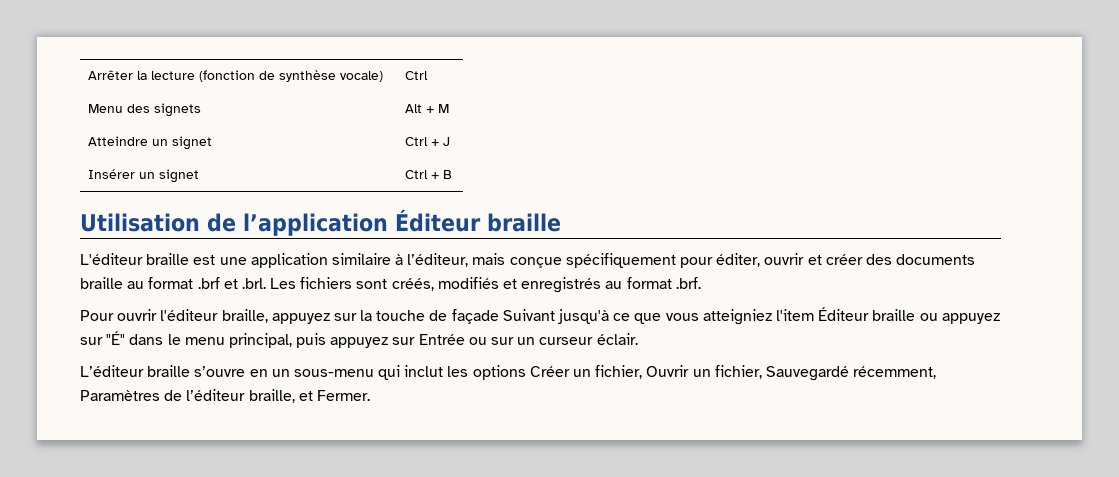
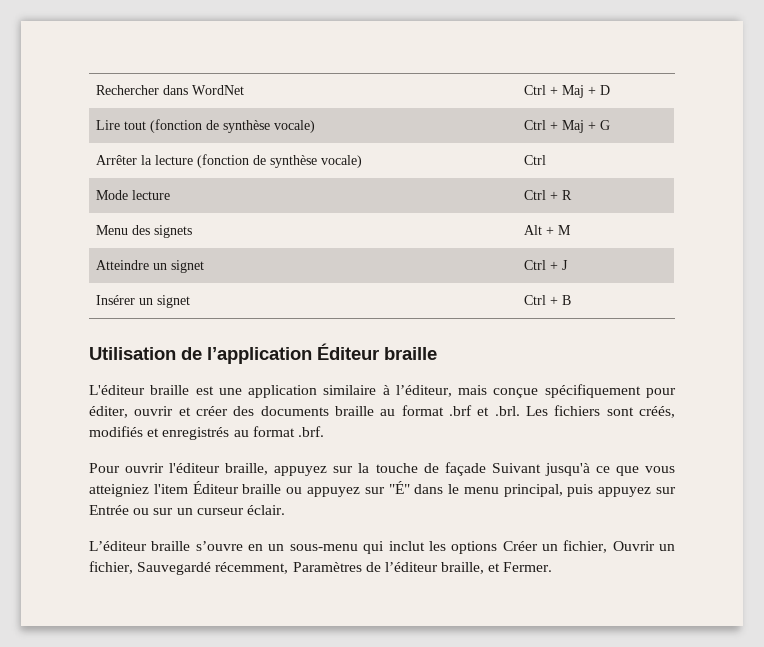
(87, 75) none -> [95,85,244,95] [523,85,610,98] [95,119,315,133] [523,120,610,133] Rechercher dans WordNet | Ctrl + Maj + D // Lire tout (fonction de synthèse vocale) | Ctrl + Maj + G //
(428, 75) none -> [95,190,170,200] [523,190,572,200] // Mode lecture | Ctrl + R

